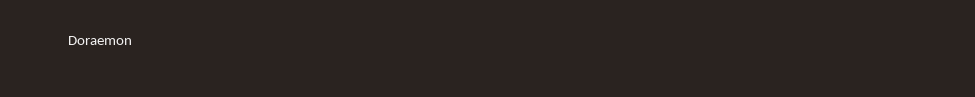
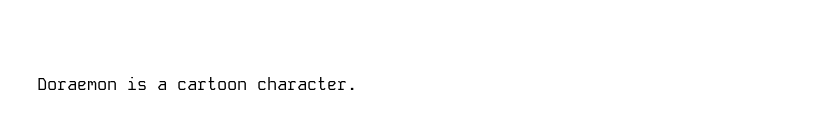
(132, 40) none -> [127,76,357,90] is a cartoon character.

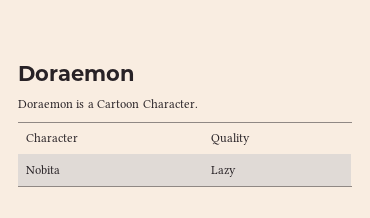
[37,78,117,90] Doraemon -> [18,66,135,81] [18,100,73,108] Doraemon // Doraemon
[177,77,357,90] cartoon character. -> [97,99,198,108] [26,133,79,142] [211,133,251,145] [26,165,61,175] [211,166,237,177] Cartoon Character. // Character | Quality // Nobita | Lazy

